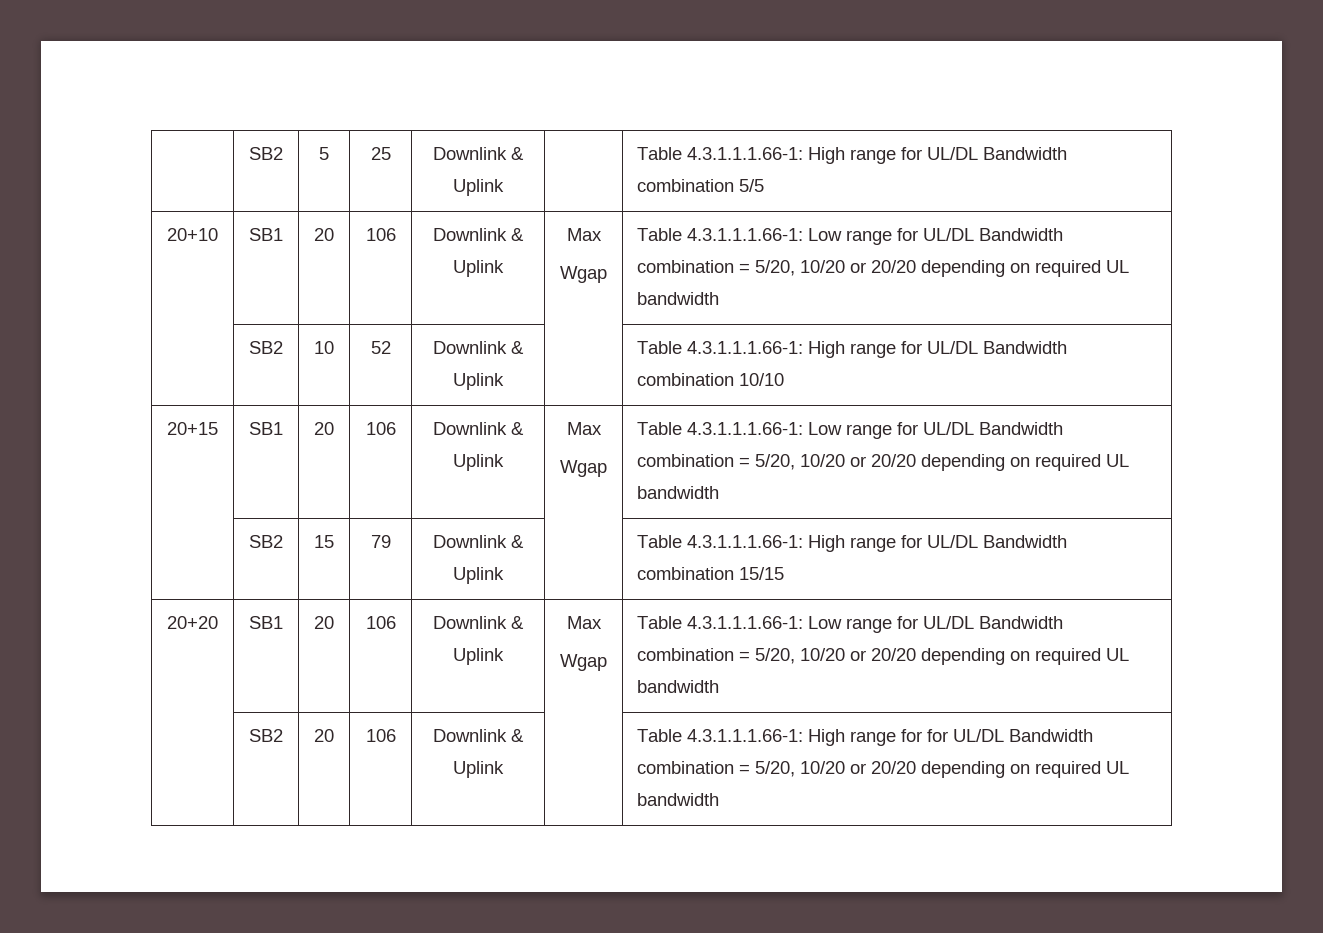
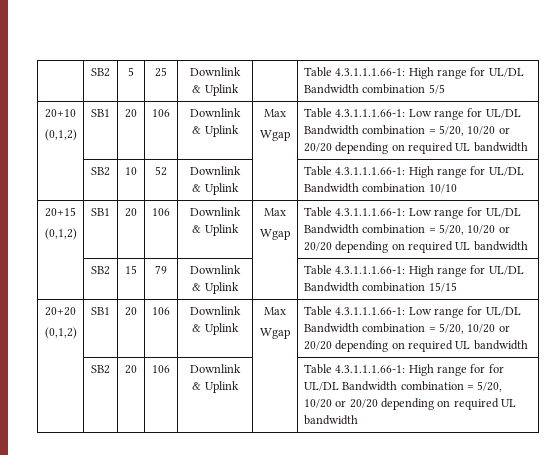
(218, 234) none -> [44,129,77,141] // (0,1,2)
(218, 428) none -> [44,228,77,240] // (0,1,2)
(218, 622) none -> [44,327,77,339] // (0,1,2)

